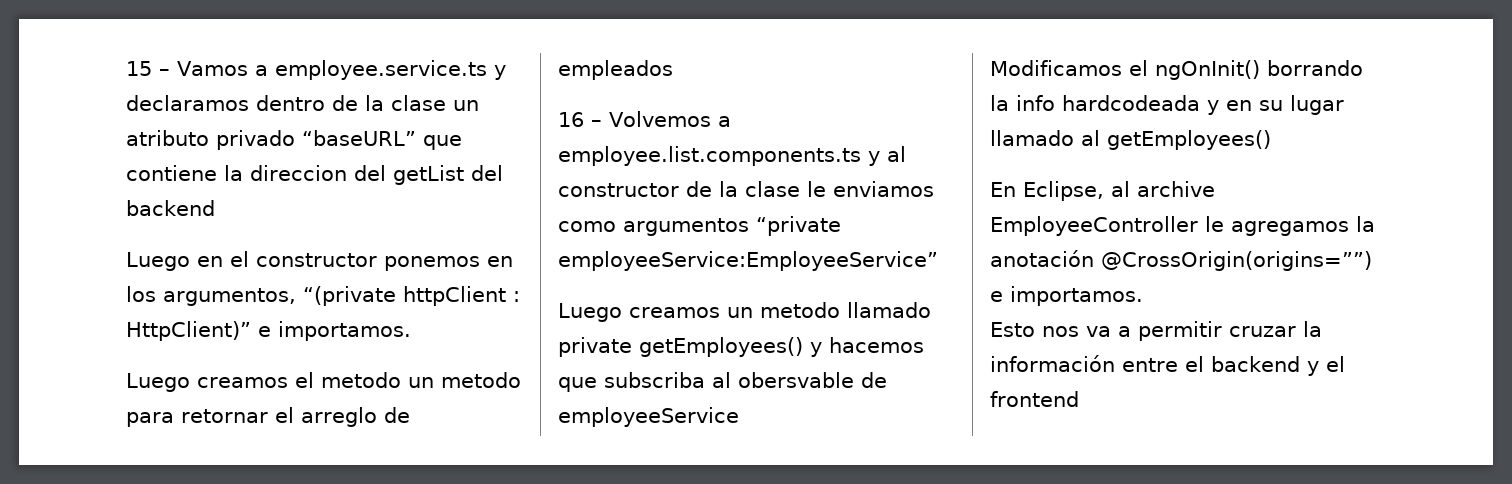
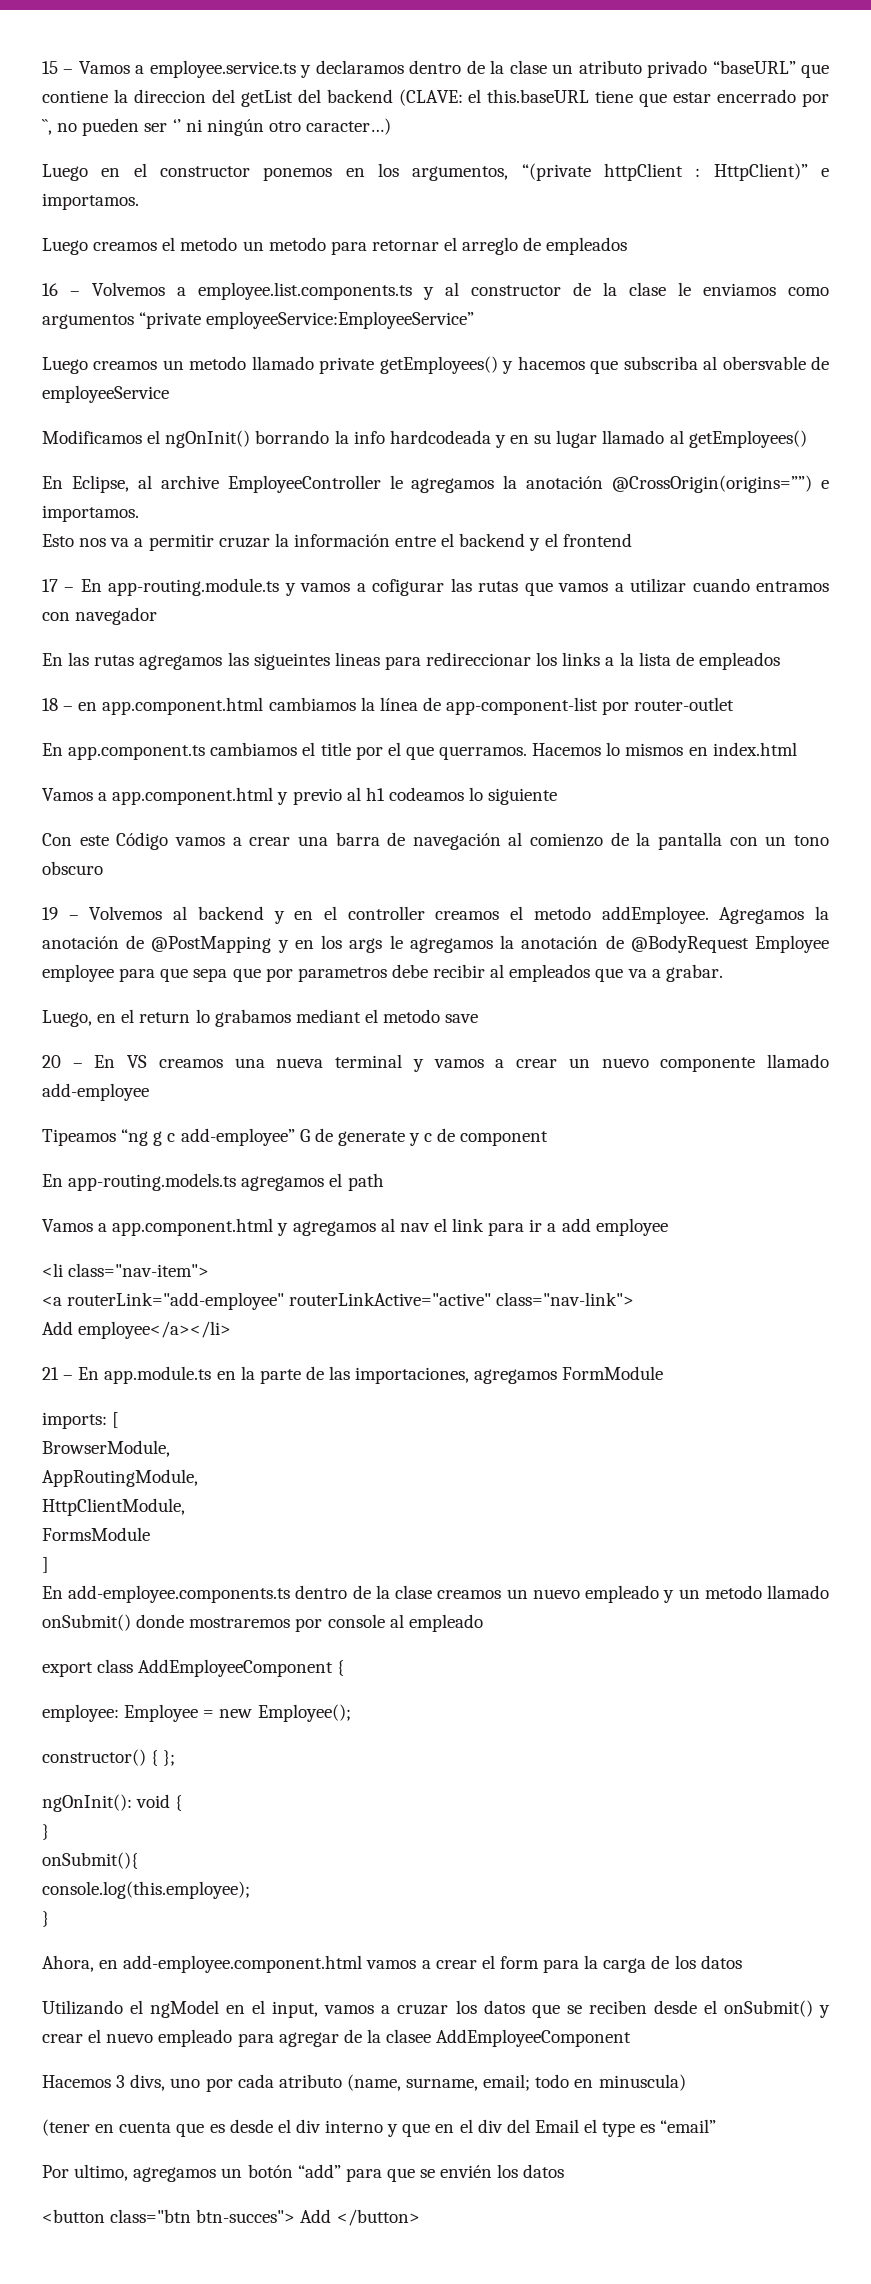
(215, 208) none -> [398,89,830,107] [42,118,392,136] (CLAVE: el this.baseURL tiene que estar encerrado por ``, no pueden ser ‘’ ni ningún otro caracter…)
(1079, 399) none -> [42,578,829,596] [42,607,158,625] [42,652,780,670] [42,697,735,715] [42,742,797,760] [42,787,558,805] [42,832,829,850] [42,861,103,875] [42,906,829,924] [42,935,830,953] [42,964,723,982] [42,1009,479,1027] [42,1054,830,1072] [42,1083,149,1101] [42,1128,549,1146] [42,1173,384,1191] [42,1218,668,1236] [42,1263,210,1277] [42,1292,635,1310] [42,1321,232,1339] [42,1366,664,1384] [42,1412,120,1429] [42,1440,170,1457] [42,1469,198,1487] [42,1498,185,1516] [42,1527,150,1541] [42,1557,49,1573] [42,1585,830,1603] [42,1614,483,1632] [42,1659,345,1677] [42,1704,351,1722] [42,1749,176,1766] [42,1794,183,1812] [42,1824,49,1840] [42,1852,138,1869] [42,1881,250,1899] [42,1911,49,1927] [42,1955,742,1973] [42,2000,830,2018] [42,2029,632,2047] [42,2074,686,2092] [42,2119,717,2137] [42,2164,565,2182] [42,2209,420,2226] // 17 – En app-routing.module.ts y vamos a cofigurar las rutas que vamos a utilizar cuando entramos con navegador // En las rutas agregamos las sigueintes lineas para redireccionar los links a la lista de empleados // 18 – en app.component.html cambiamos la línea de app-component-list por router-outlet // En app.component.ts cambiamos el title por el que querramos. Hacemos lo mismos en index.html // Vamos a app.component.html y previo al h1 codeamos lo siguiente // Con este Código vamos a crear una barra de navegación al comienzo de la pantalla con un tono obscuro // 19 – Volvemos al backend y en el controller creamos el metodo addEmployee. Agregamos la anotación de @PostMapping y en los args le agregamos la anotación de @BodyRequest Employee employee para que sepa que por parametros debe recibir al empleados que va a grabar. // Luego, en el return lo grabamos mediant el metodo save // 20 – En VS creamos una nueva terminal y vamos a crear un nuevo componente llamado add-employee // Tipeamos “ng g c add-employee” G de generate y c de component // En app-routing.models.ts agregamos el path // Vamos a app.component.html y agregamos al nav el link para ir a add employee // <li class="nav-item"> // <a routerLink="add-employee" routerLinkActive="active" class="nav-link"> // Add employee</a></li> // 21 – En app.module.ts en la parte de las importaciones, agregamos FormModule // imports: [ // BrowserModule, // AppRoutingModule, // HttpClientModule, // FormsModule // ] // En add-employee.components.ts dentro de la clase creamos un nuevo empleado y un metodo llamado onSubmit() donde mostraremos por console al empleado // export class AddEmployeeComponent { // employee: Employee = new Employee(); // constructor() { }; // ngOnInit(): void { // } // onSubmit(){ // console.log(this.employee); // } // Ahora, en add-employee.component.html vamos a crear el form para la carga de los datos // Utilizando el ngModel en el input, vamos a cruzar los datos que se reciben desde el onSubmit() y crear el nuevo empleado para agregar de la clasee AddEmployeeComponent // Hacemos 3 divs, uno por cada atributo (name, surname, email; todo en minuscula) // (tener en cuenta que es desde el div interno y que en el div del Email el type es “email” // Por ultimo, agregamos un botón “add” para que se envién los datos // <button class="btn btn-succes"> Add </button>

